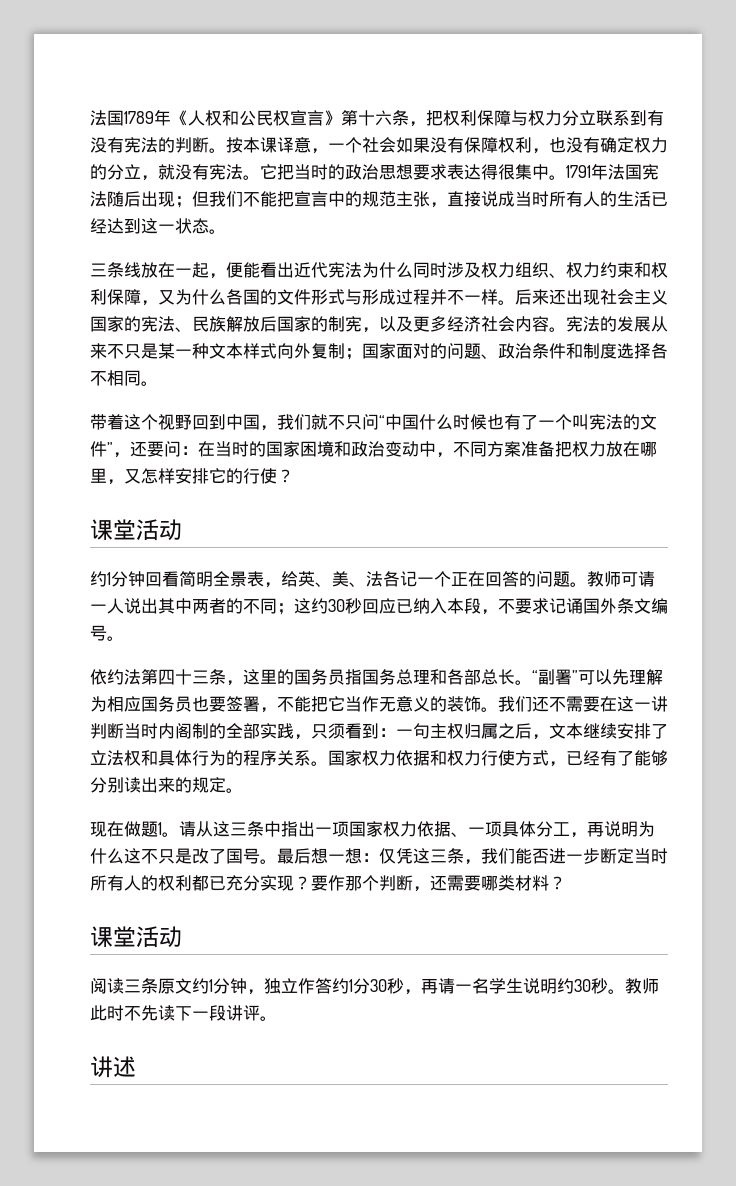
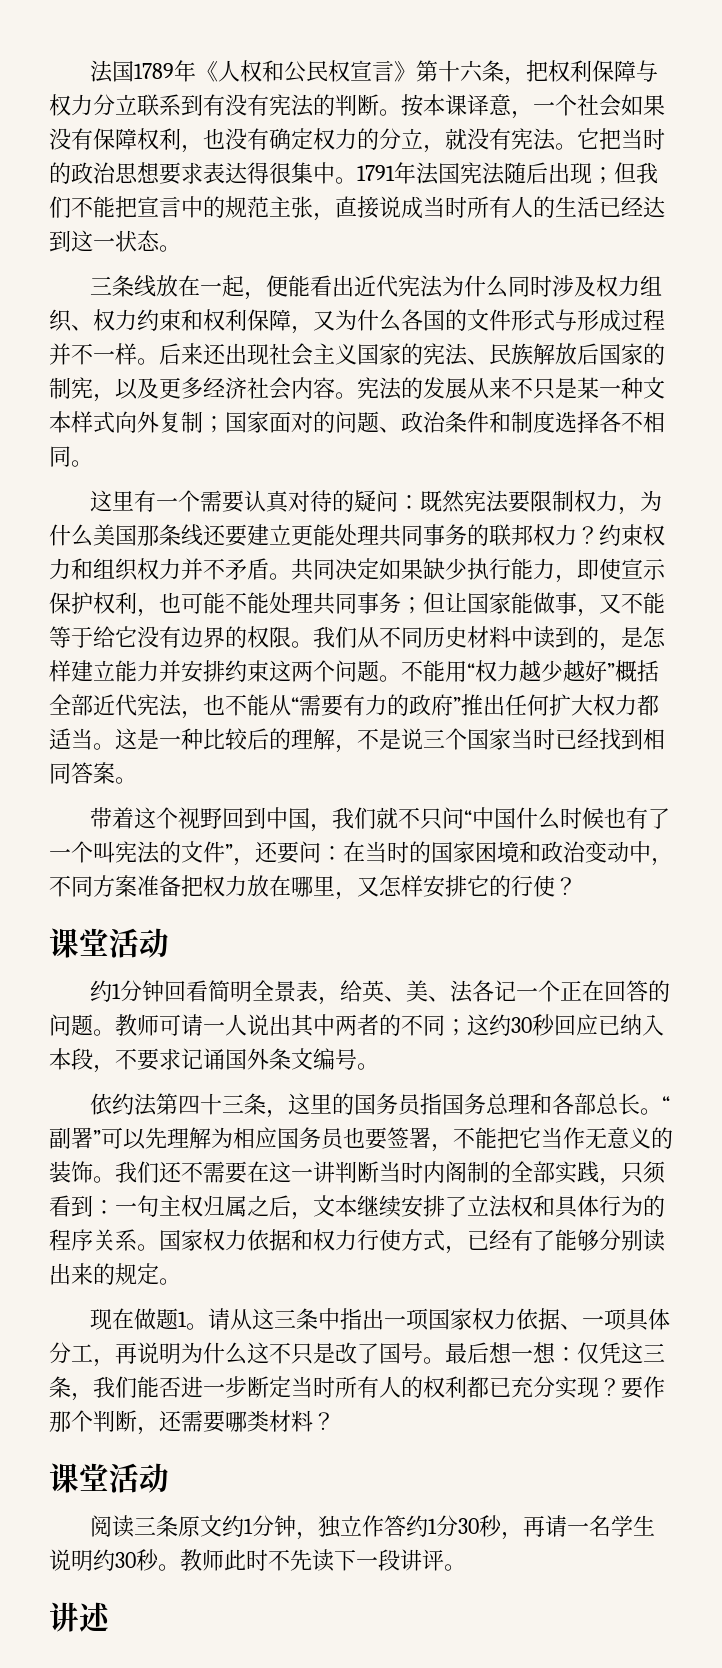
(158, 383) none -> [89,490,662,515] [49,524,665,547] [49,558,666,583] [49,592,665,617] [49,626,666,651] [49,660,659,683] [49,694,659,719] [49,728,665,753] [49,762,137,784] // 这里有一个需要认真对待的疑问：既然宪法要限制权力，为什么美国那条线还要建立更能处理共同事务的联邦权力？约束权力和组织权力并不矛盾。共同决定如果缺少执行能力，即使宣示保护权利，也可能不能处理共同事务；但让国家能做事，又不能等于给它没有边界的权限。我们从不同历史材料中读到的，是怎样建立能力并安排约束这两个问题。不能用“权力越少越好”概括全部近代宪法，也不能从“需要有力的政府”推出任何扩大权力都适当。这是一种比较后的理解，不是说三个国家当时已经找到相同答案。

